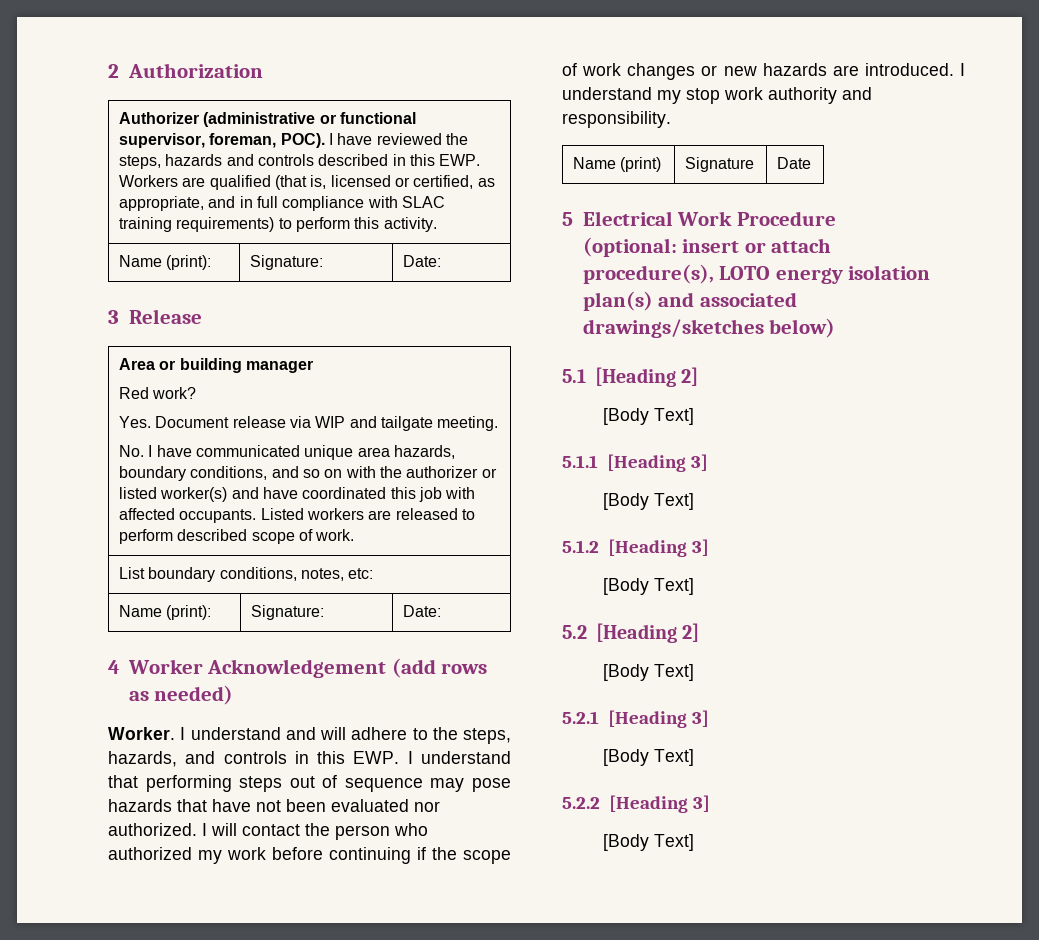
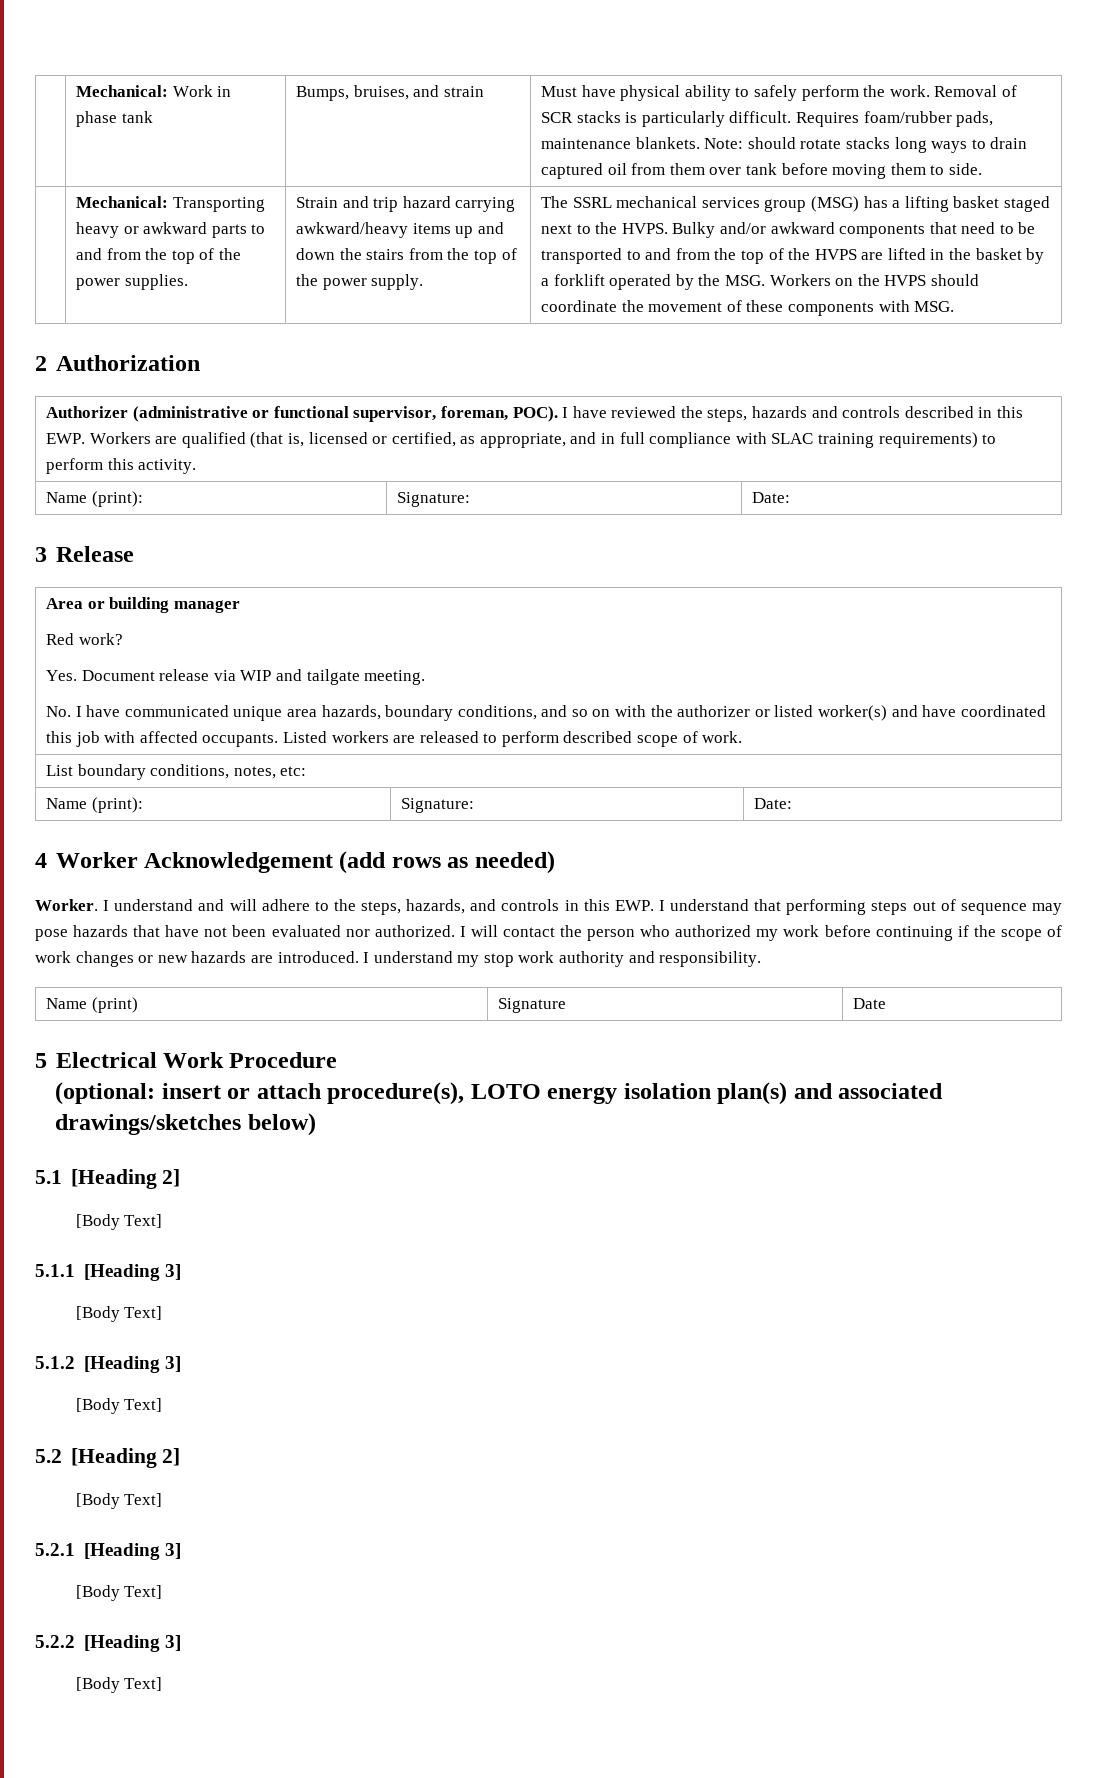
(108, 71) none -> [75,85,232,97] [75,111,153,127] [295,85,484,101] [540,85,1017,101] [540,111,994,127] [540,137,1028,153] [540,163,982,179] [75,196,265,212] [75,222,266,238] [75,248,241,264] [75,274,188,290] [295,196,516,212] [295,222,504,238] [295,248,517,264] [295,274,424,290] [540,196,1050,212] [540,222,1036,238] [540,248,1045,264] [540,274,979,290] [540,300,955,316] | Mechanical: Work in phase tank | Bumps, bruises, and strain | Must have physical ability to safely perform the work. Removal of SCR stacks is particularly difficult. Requires foam/rubber pads, maintenance blankets. Note: should rotate stacks long ways to drain captured oil from them over tank before moving them to side. // | Mechanical: Transporting heavy or awkward parts to and from the top of the power supplies. | Strain and trip hazard carrying awkward/heavy items up and down the stairs from the top of the power supply. | The SSRL mechanical services group (MSG) has a lifting basket staged next to the HVPS. Bulky and/or awkward components that need to be transported to and from the top of the HVPS are lifted in the basket by a forklift operated by the MSG. Workers on the HVPS should coordinate the movement of these components with MSG. //

